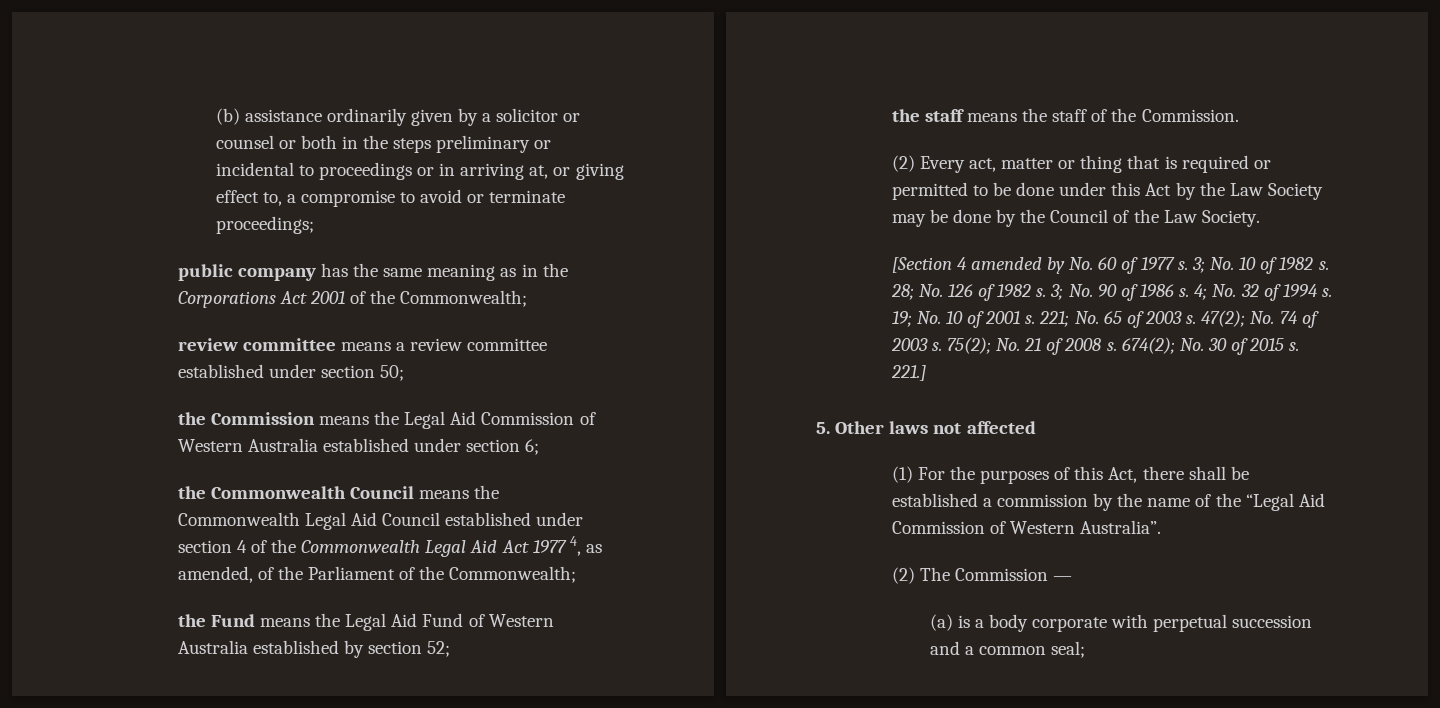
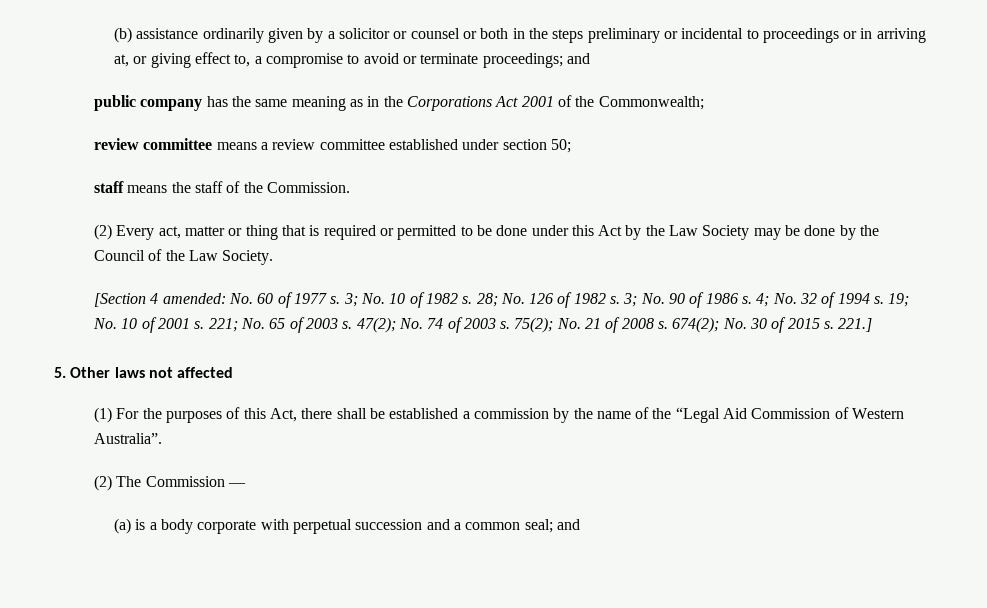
(314, 225) none -> [566,53,590,64] and
[177,411,596,429] [177,438,540,455] [177,485,500,499] [177,512,584,530] [177,536,603,557] [177,566,577,583] [177,613,554,631] [177,640,451,658] [891,109,920,122] the Commission means the Legal Aid Commission of Western Australia established under section 6; // the Commonwealth Council means the Commonwealth Legal Aid Council established under section 4 of the Commonwealth Legal Aid Act 1977 4, as amended, of the Parliament of the Commonwealth; // the Fund means the Legal Aid Fund of Western Australia established by section 52; // the -> (571, 146) none
[970,257,1066,274] amended by -> [162,293,226,304] amended:
(1085, 649) none -> [556,519,580,530] and

